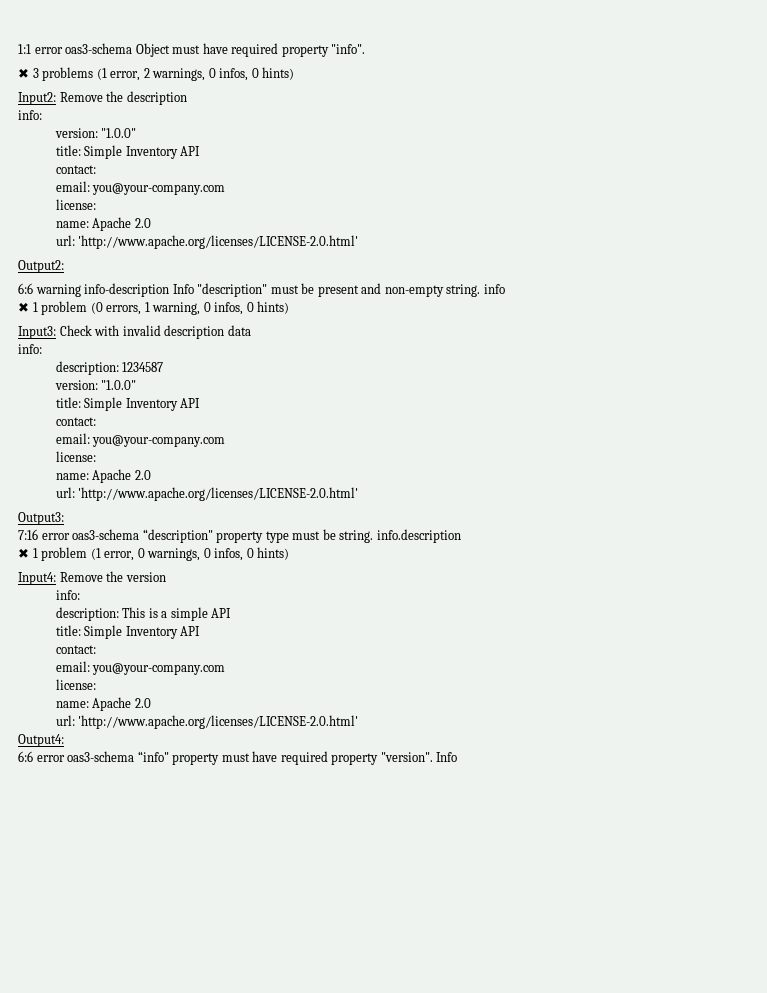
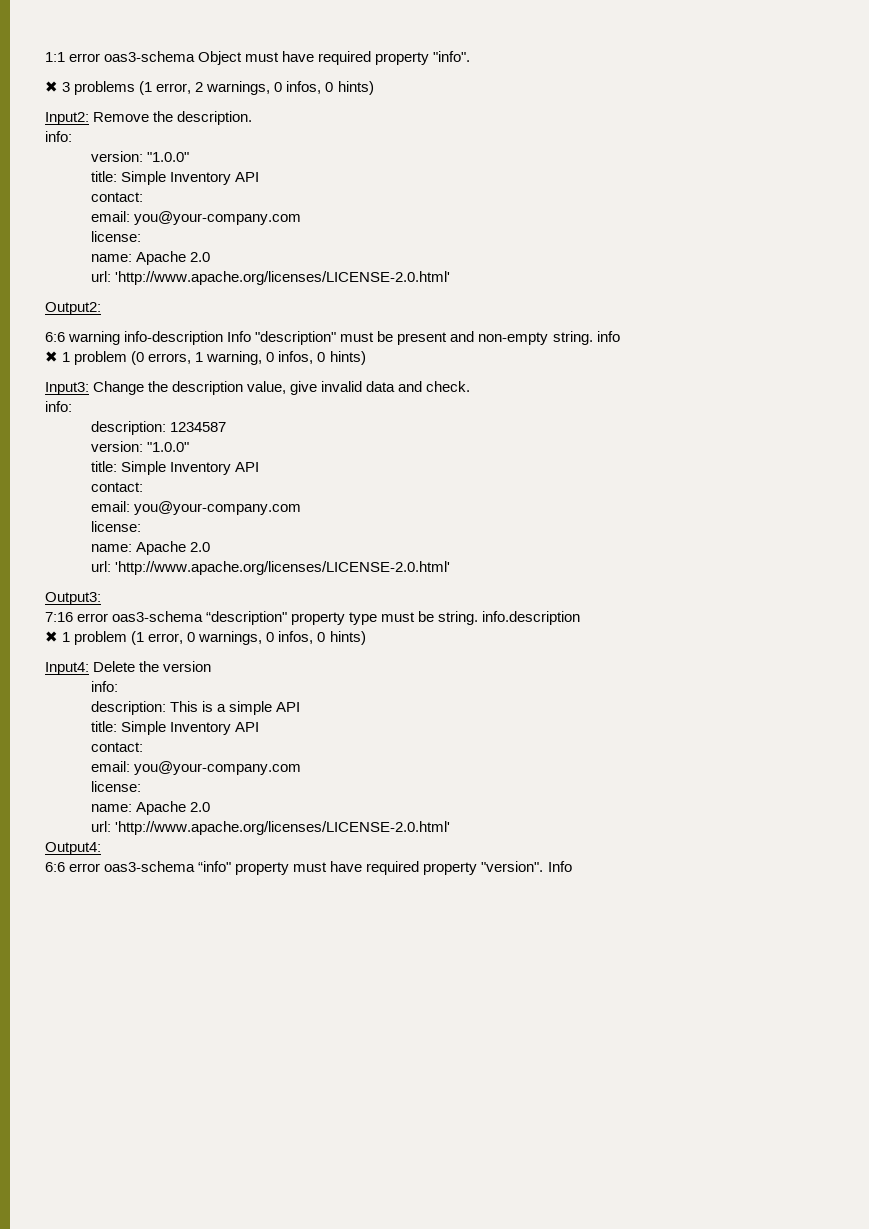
[126,91,187,105] description -> [177,111,253,125] description.
[59,325,225,339] Check with invalid description -> [93,381,363,395] Change the description value, give invalid
(251, 330) none -> [398,381,471,392] and check.
[59,572,103,582] Remove -> [93,661,136,672] Delete

